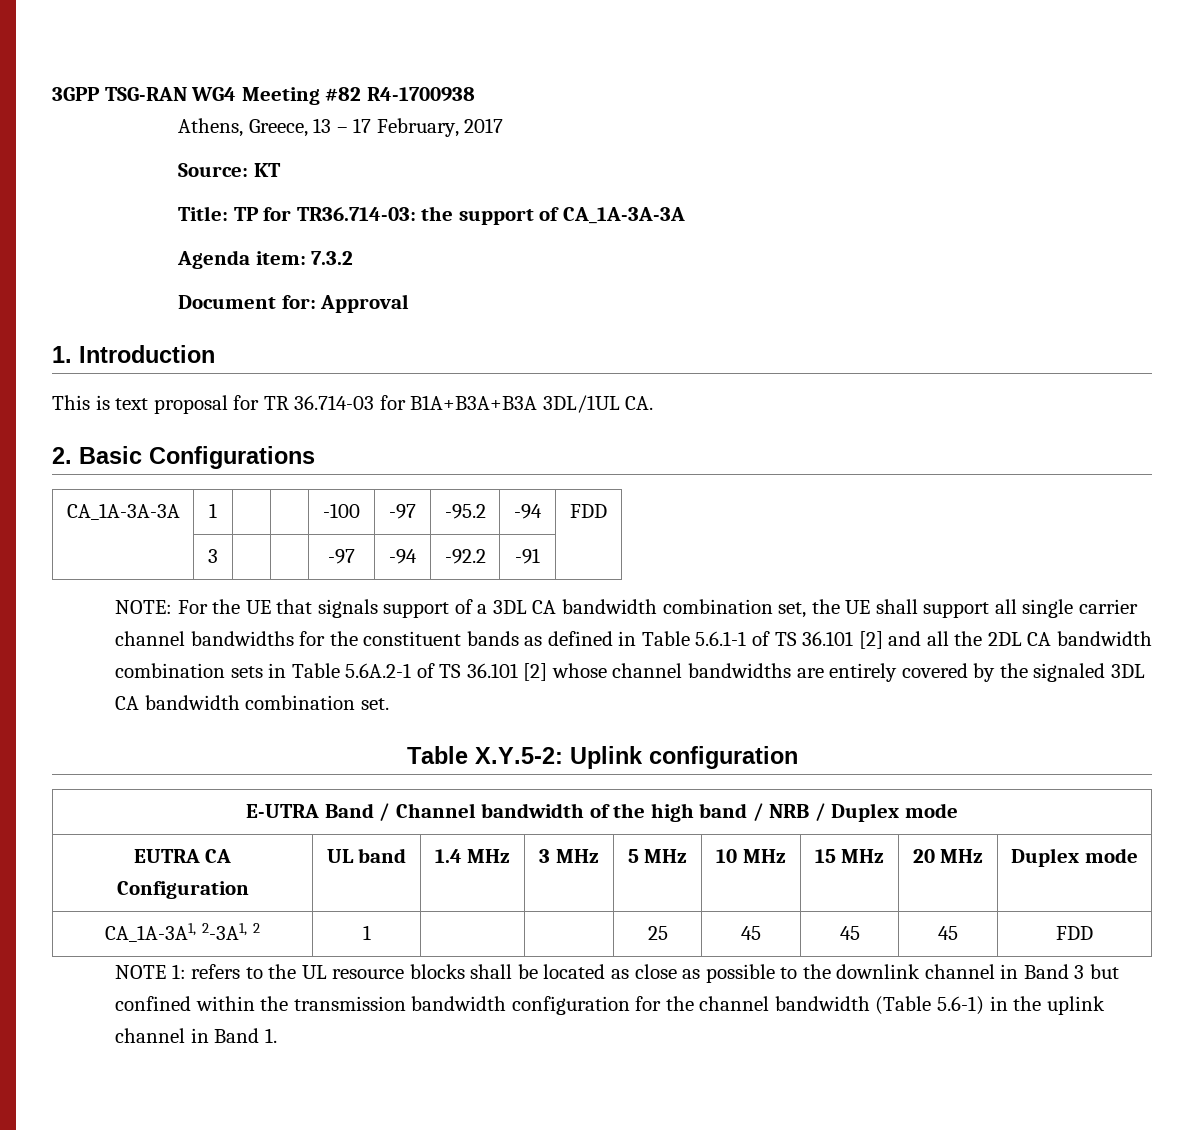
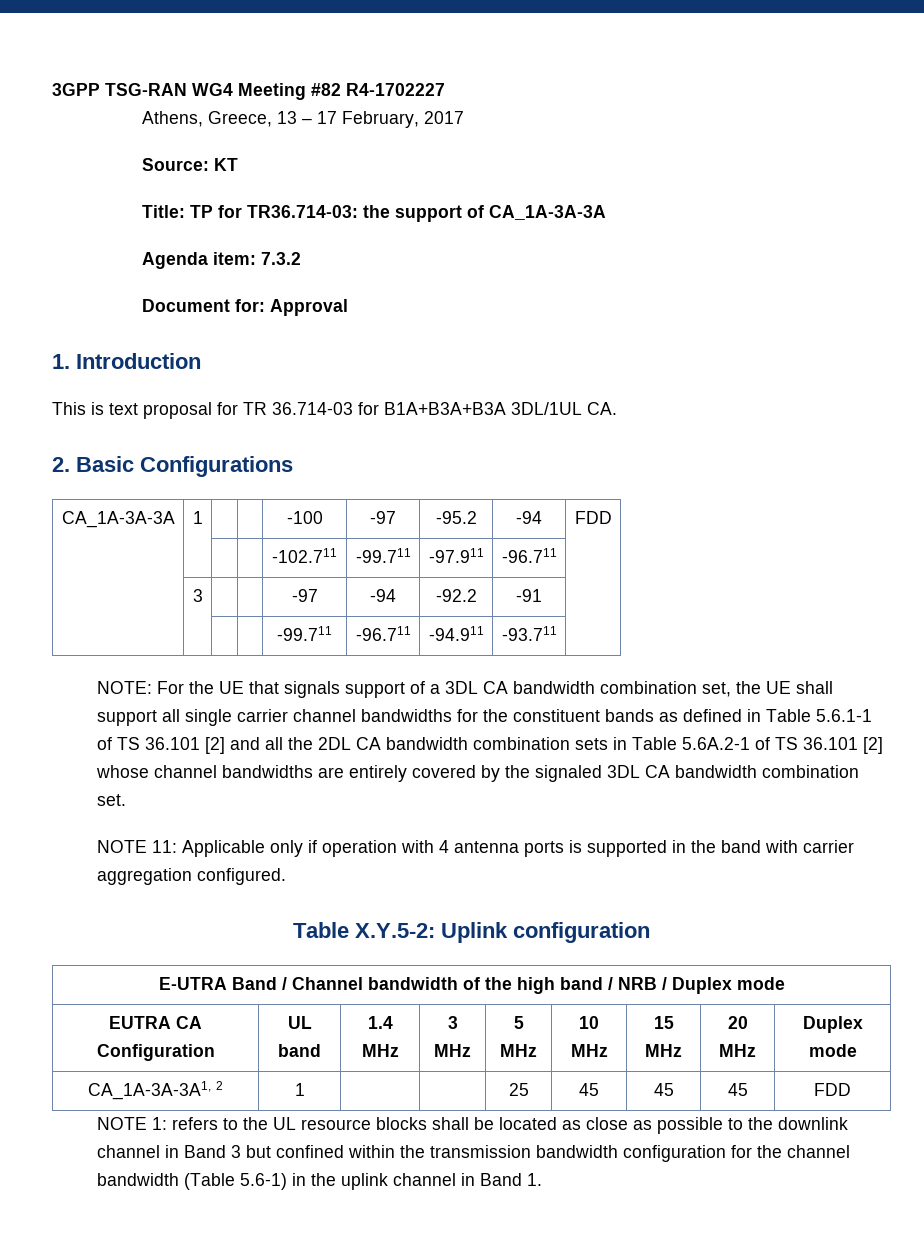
[366,87,475,102] R4-1700938 -> [346,83,445,96] R4-1702227
(607, 511) none -> [272,548,337,563] [355,548,411,563] [428,548,484,563] [501,548,557,563] // | | | | -102.711 | -99.711 | -97.911 | -96.711 |
(540, 556) none -> [277,626,332,641] [355,626,411,641] [428,626,484,641] [501,626,557,641] // | | | | -99.711 | -96.711 | -94.911 | -93.711 |
(389, 704) none -> [97,840,855,857] [97,868,287,885] // NOTE 11: Applicable only if operation with 4 antenna ports is supported in the band with carrier aggregation configured.
[105,923,247,942] CA_1A-3A1, 2-3A1, -> [88,1081,211,1100] CA_1A-3A-3A1,

